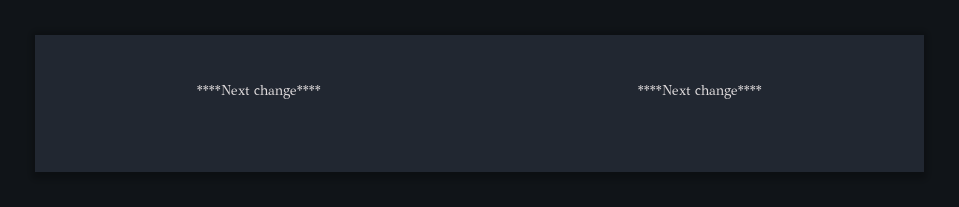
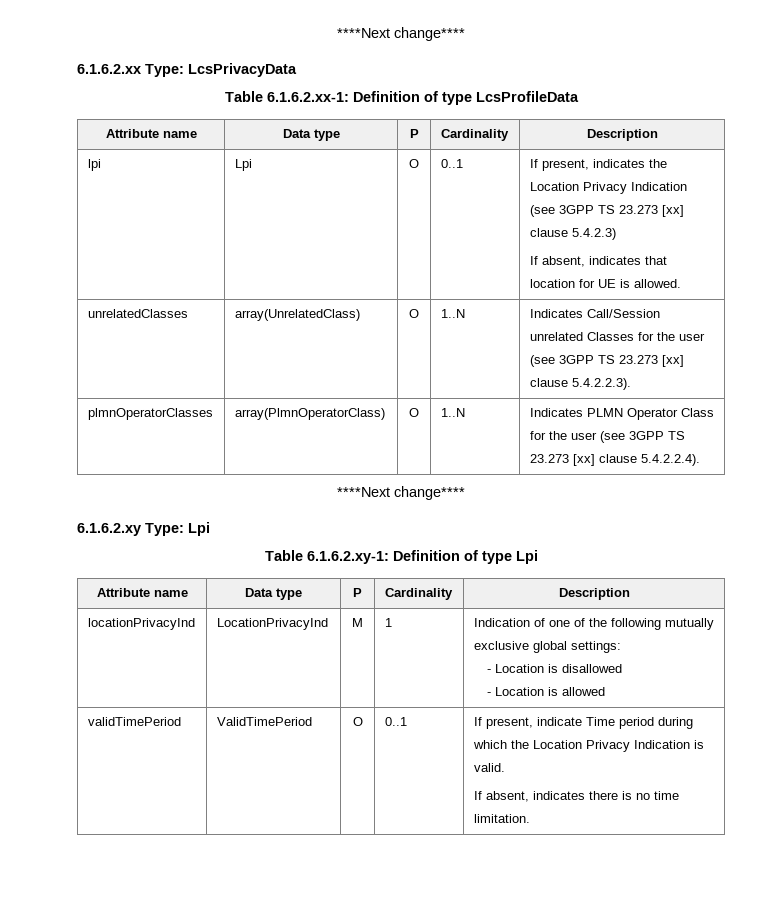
[197,85,321,99] [638,85,762,99] ****Next change**** // ****Next change**** -> [337,27,465,41] [77,63,297,77] [224,91,579,105] [105,129,197,138] [282,129,340,141] [409,129,419,138] [440,129,509,141] [586,129,658,141] [87,159,101,171] [234,159,252,171] [409,159,419,168] [440,159,463,168] [529,159,667,171] [529,182,687,194] [529,205,684,217] [529,228,616,240] [529,256,667,267] [529,279,681,288] [87,309,188,318] [234,309,360,321] [409,309,419,318] [440,309,465,318] [529,309,660,318] [529,332,705,341] [529,355,684,367] [529,378,631,390] [87,408,213,420] [234,408,385,420] [409,408,419,417] [440,408,465,417] [529,408,714,420] [529,431,685,443] [529,454,700,466] [337,486,465,500] [77,522,210,536] [264,550,538,564] [96,588,188,597] [245,588,302,600] [353,588,362,597] [384,588,453,600] [558,588,630,600] [87,618,195,630] [216,618,328,630] [352,618,363,627] [384,618,392,627] [473,618,714,630] [473,641,621,653] [486,664,622,673] [486,687,605,696] [87,717,181,726] [216,717,312,726] [352,717,363,726] [384,717,407,726] [473,717,693,729] [472,740,704,752] [473,763,505,772] [473,791,679,802] [473,814,530,823] ****Next change**** // 6.1.6.2.xx Type: LcsPrivacyData // Table 6.1.6.2.xx-1: Definition of type LcsProfileData // Attribute name | Data type | P | Cardinality | Description // lpi | Lpi | O | 0..1 | If present, indicates the Location Privacy Indication (see 3GPP TS 23.273 [xx] clause 5.4.2.3) // If absent, indicates that location for UE is allowed. // unrelatedClasses | array(UnrelatedClass) | O | 1..N | Indicates Call/Session unrelated Classes for the user (see 3GPP TS 23.273 [xx] clause 5.4.2.2.3). // plmnOperatorClasses | array(PlmnOperatorClass) | O | 1..N | Indicates PLMN Operator Class for the user (see 3GPP TS 23.273 [xx] clause 5.4.2.2.4). // ****Next change**** // 6.1.6.2.xy Type: Lpi // Table 6.1.6.2.xy-1: Definition of type Lpi // Attribute name | Data type | P | Cardinality | Description // locationPrivacyInd | LocationPrivacyInd | M | 1 | Indication of one of the following mutually exclusive global settings: // - Location is disallowed // - Location is allowed // validTimePeriod | ValidTimePeriod | O | 0..1 | If present, indicate Time period during which the Location Privacy Indication is valid. // If absent, indicates there is no time limitation.

